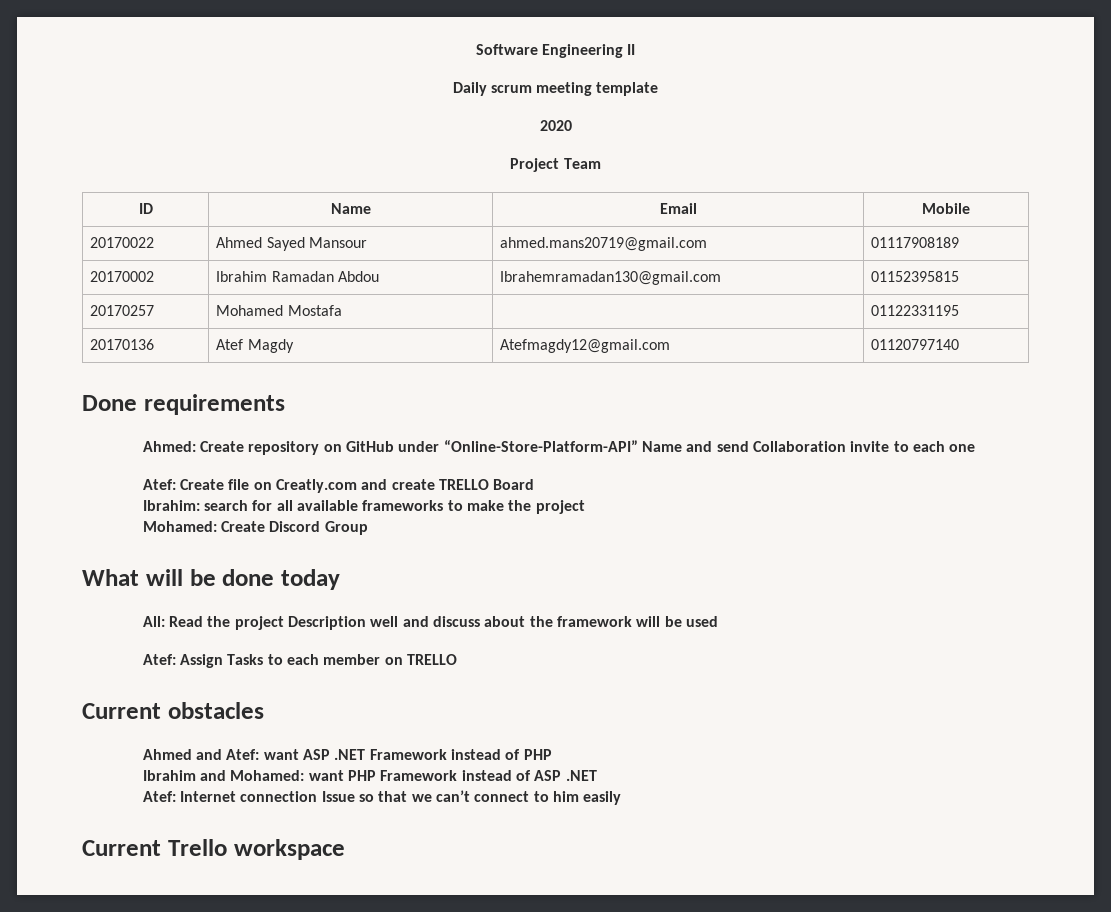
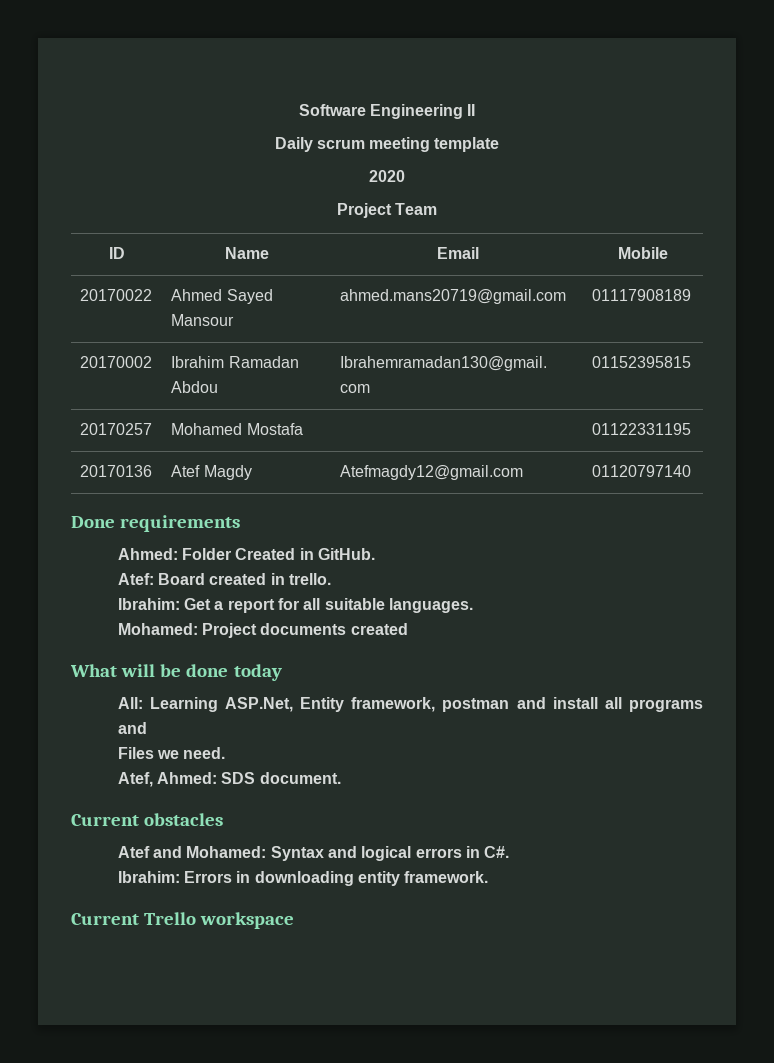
[200,440,976,455] [142,479,535,493] [142,500,585,514] [142,521,368,535] Create repository on GitHub under “Online-Store-Platform-API” Name and send Collaboration invite to each one // Atef: Create file on Creatly.com and create TRELLO Board // Ibrahim: search for all available frameworks to make the project // Mohamed: Create Discord Group -> [181,548,375,560] [117,573,331,585] [117,598,473,613] [117,623,408,638] Folder Created in GitHub. // Atef: Board created in trello. // Ibrahim: Get a report for all suitable languages. // Mohamed: Project documents created
[169,616,718,630] [142,654,458,668] [82,702,264,719] [142,749,552,760] [142,770,597,781] [142,790,622,805] Read the project Description well and discuss about the framework will be used // Atef: Assign Tasks to each member on TRELLO // Current obstacles // Ahmed and Atef: want ASP .NET Framework instead of PHP // Ibrahim and Mohamed: want PHP Framework instead of ASP .NET // Atef: Internet connection Issue so that we can’t connect to him easily -> [149,697,704,712] [117,722,147,734] [117,747,226,759] [117,772,341,787] [71,813,224,826] [117,846,510,861] [117,871,489,886] Learning ASP.Net, Entity framework, postman and install all programs and // Files we need. // Atef, Ahmed: SDS document. // Current obstacles // Atef and Mohamed: Syntax and logical errors in C#. // Ibrahim: Errors in downloading entity framework.

